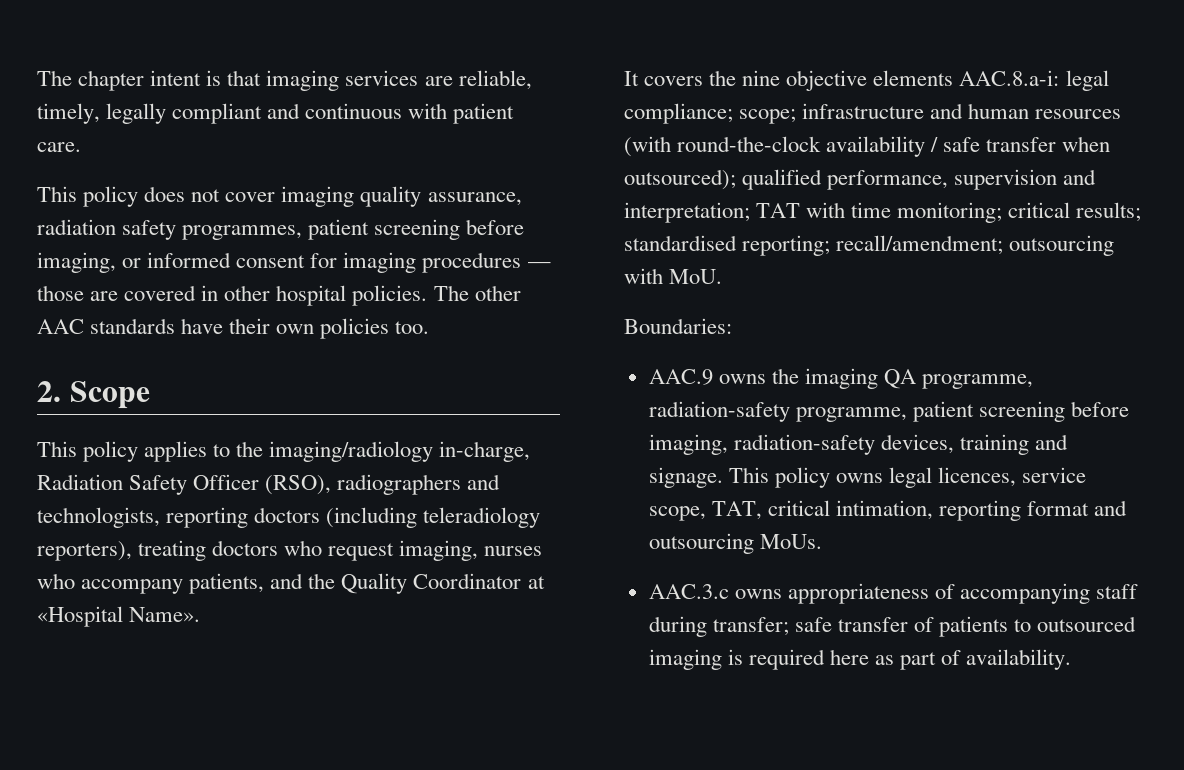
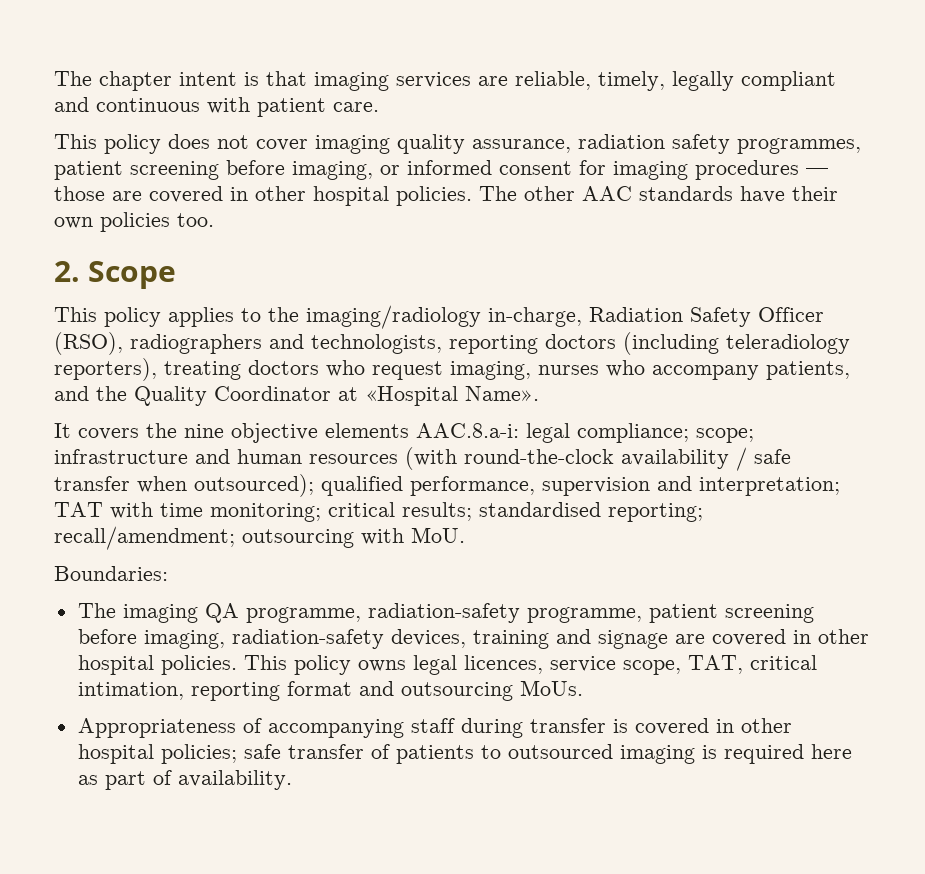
[648,368,799,385] AAC.9 owns the -> [77,603,116,618] The
[648,467,723,488] signage. -> [597,629,869,649] [77,655,237,675] signage are covered in other hospital policies.
[648,583,929,604] AAC.3.c owns appropriateness -> [77,718,236,738] Appropriateness
[712,617,789,636] transfer; -> [529,718,792,735] [77,744,237,764] transfer is covered in other hospital policies;

